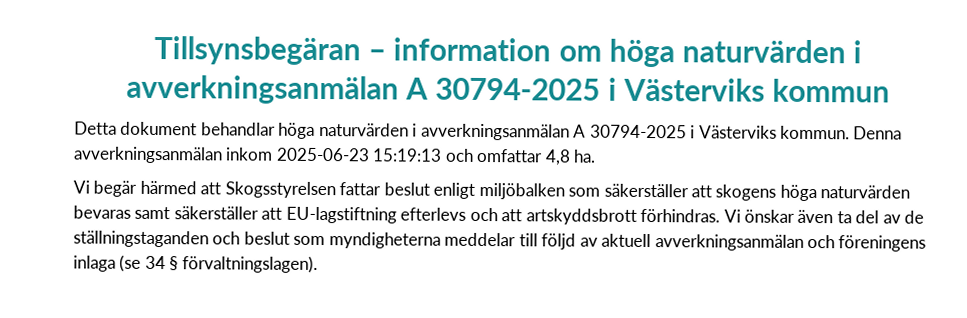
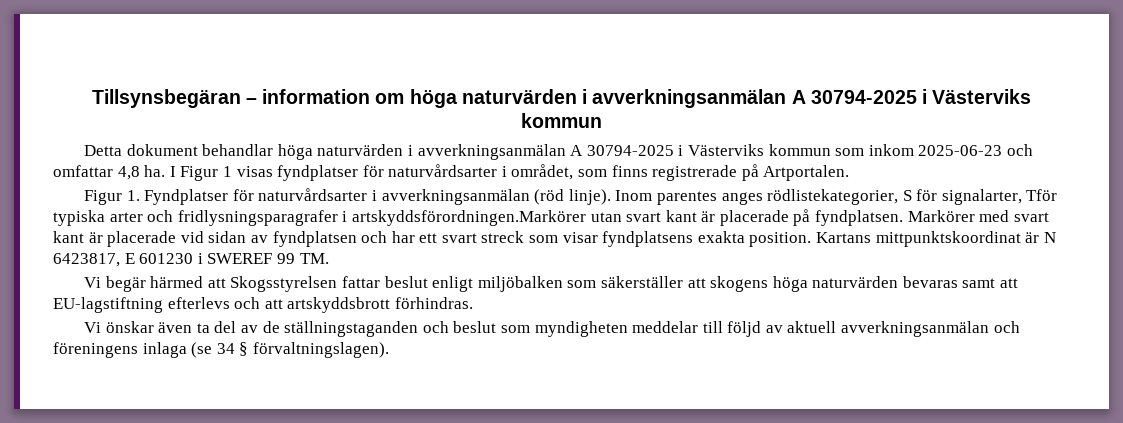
[780,125,903,140] [73,146,223,164] kommun. Denna avverkningsanmälan -> [768,144,865,156] kommun som
[372,148,443,162] 15:19:13 -> (1003, 150) none
(597, 156) none -> [169,164,850,181] [84,188,1058,205] [53,209,1049,226] [53,231,1056,247] [53,253,329,267] I Figur 1 visas fyndplatser för naturvårdsarter i området, som finns registrerade på Artportalen. // Figur 1. Fyndplatser för naturvårdsarter i avverkningsanmälan (röd linje). Inom parentes anges rödlistekategorier, S för signalarter, Tför typiska arter och fridlysningsparagrafer i artskyddsförordningen.Markörer utan svart kant är placerade på fyndplatsen. Markörer med svart kant är placerade vid sidan av fyndplatsen och har ett svart streck som visar fyndplatsens exakta position. Kartans mittpunktskoordinat är N 6423817, E 601230 i SWEREF 99 TM.
[173,206,259,220] säkerställer -> (996, 283) none
(721, 215) none -> (473, 303) //
[328,232,441,249] myndigheterna -> [534,321,628,337] myndigheten

